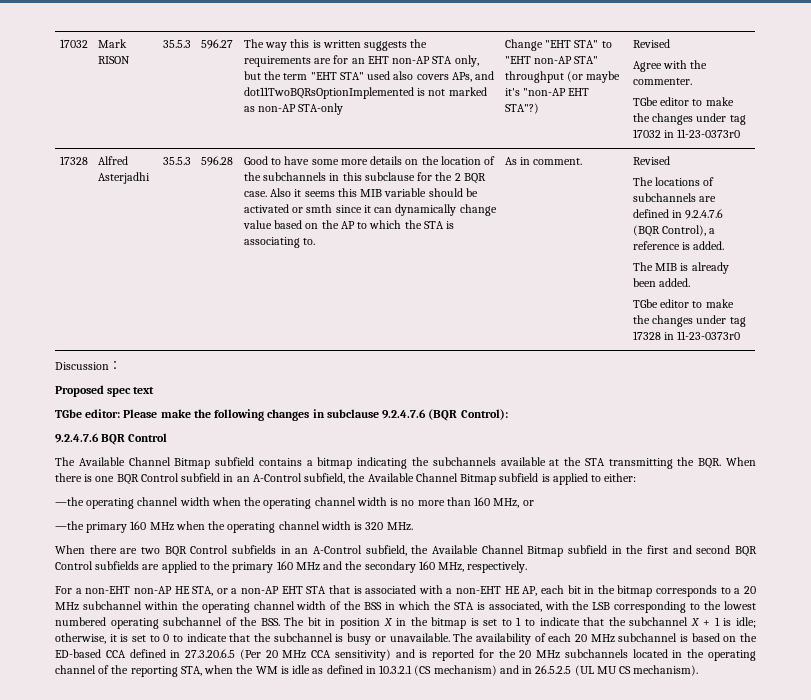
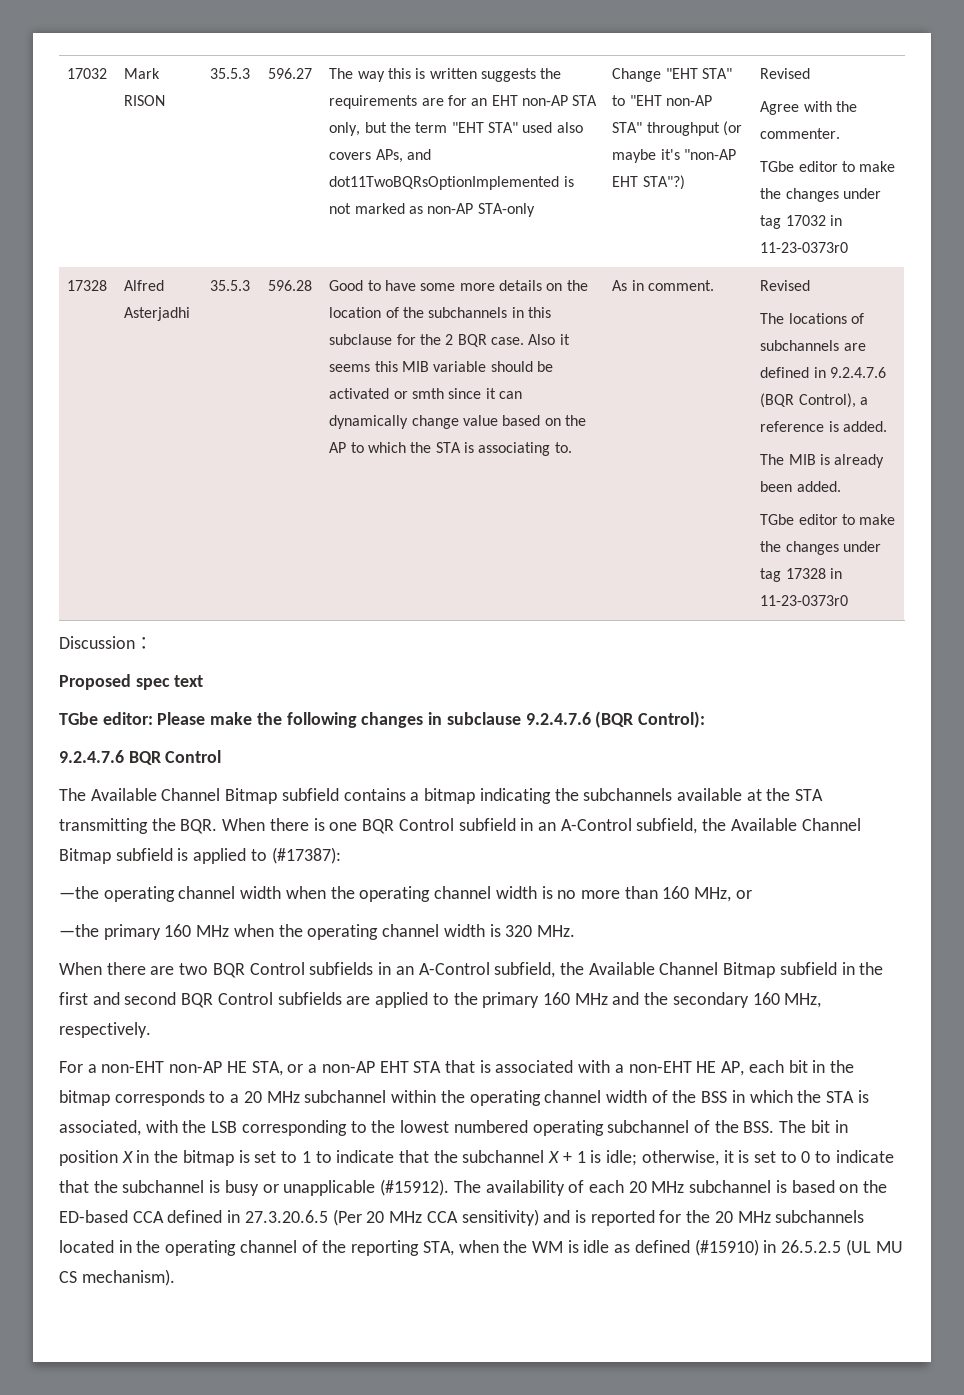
[604,473,637,482] either: -> [271,847,341,864] (#17387):
[389,633,450,642] unavailable. -> [283,1179,450,1196] unapplicable (#15912).
[365,665,519,676] in 10.3.2.1 (CS mechanism) and -> [694,1239,759,1256] (#15910)

